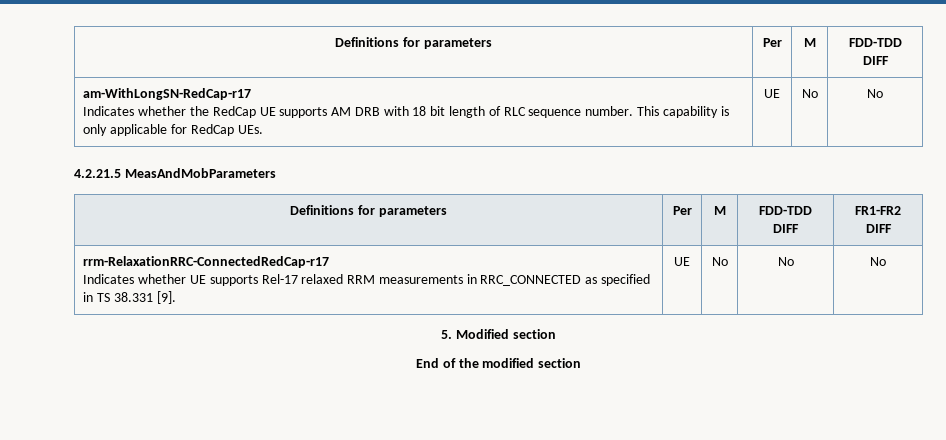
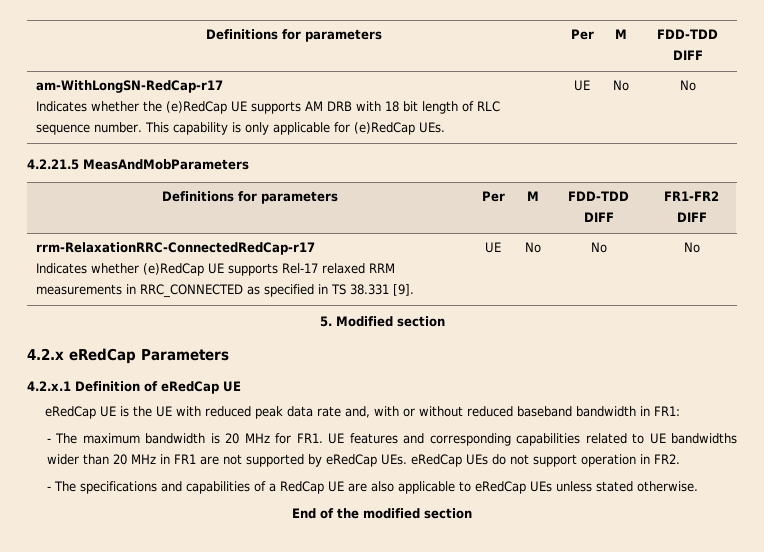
[212,106,256,118] RedCap -> [166,101,228,114] (e)RedCap
[190,124,234,136] RedCap -> [354,122,416,135] (e)RedCap
(187, 279) none -> [143,263,205,276] (e)RedCap
(556, 334) none -> [27,348,229,364] [27,381,241,394] [45,406,681,419] [46,433,737,446] [46,454,680,467] [46,481,698,494] // 4.2.x eRedCap Parameters // 4.2.x.1 Definition of eRedCap UE // eRedCap UE is the UE with reduced peak data rate and, with or without reduced baseband bandwidth in FR1: // - The maximum bandwidth is 20 MHz for FR1. UE features and corresponding capabilities related to UE bandwidths wider than 20 MHz in FR1 are not supported by eRedCap UEs. eRedCap UEs do not support operation in FR2. // - The specifications and capabilities of a RedCap UE are also applicable to eRedCap UEs unless stated otherwise.

